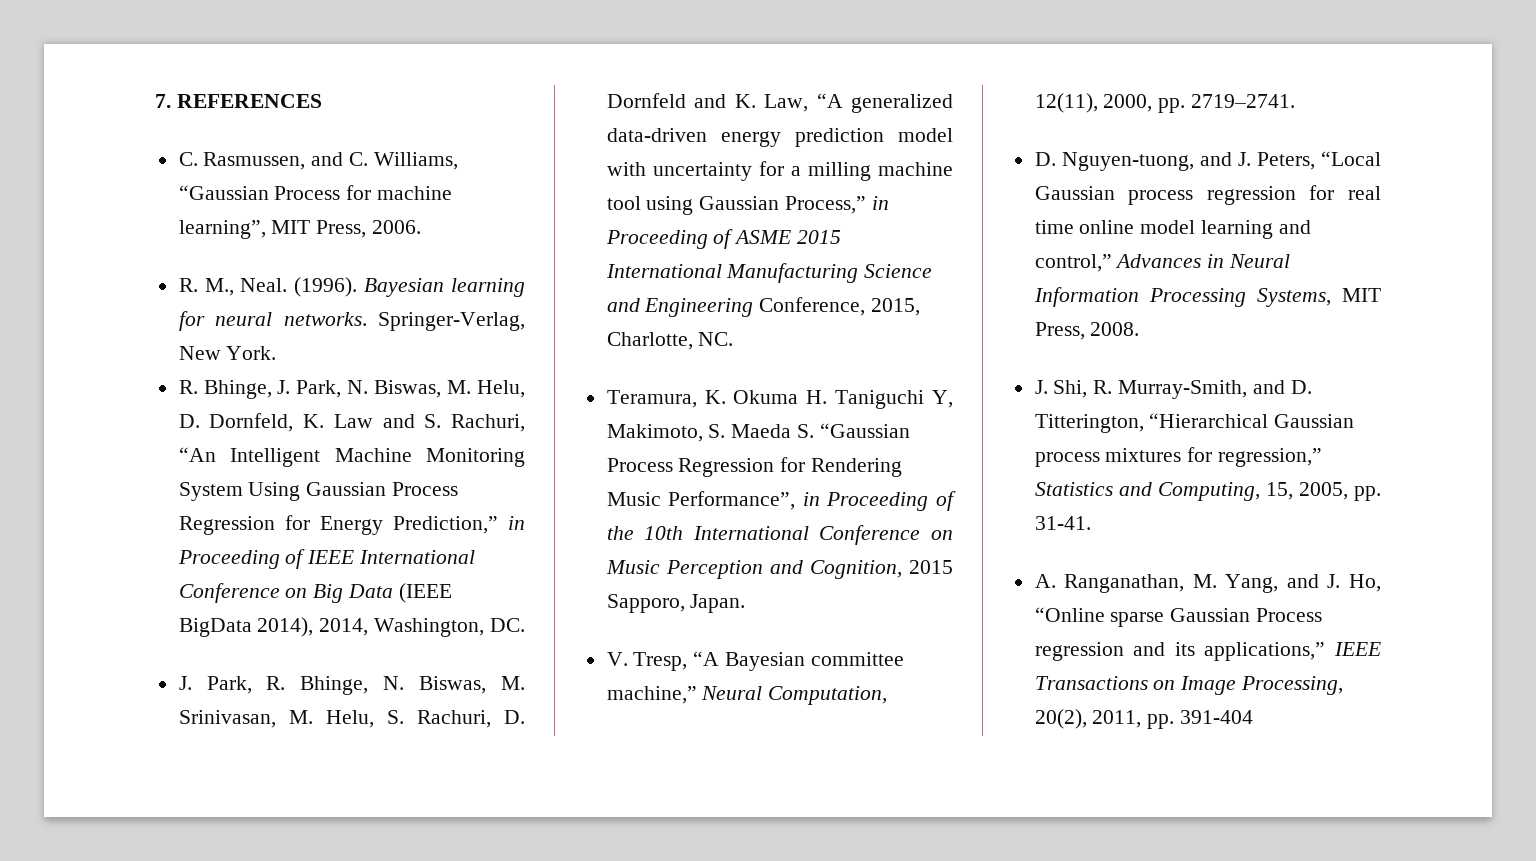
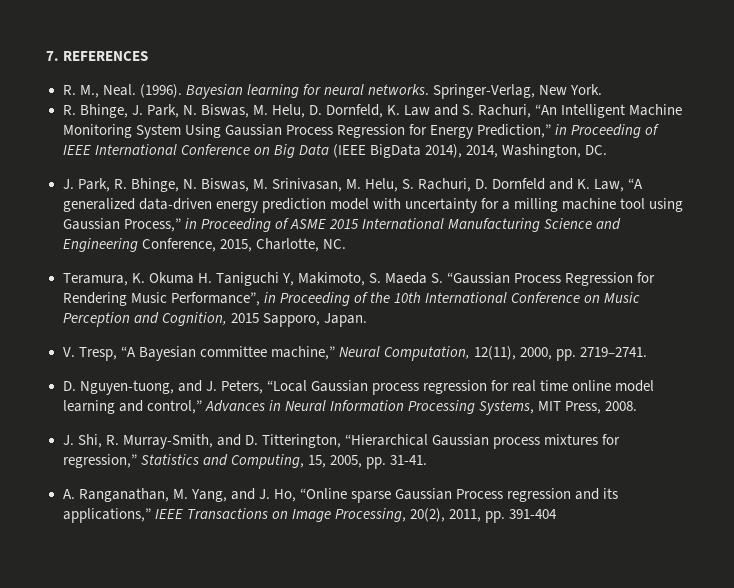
[178,152,458,170] [178,185,453,200] [178,220,422,239] // C. Rasmussen, and C. Williams, “Gaussian Process for machine learning”, MIT Press, 2006. -> (149, 56) none

